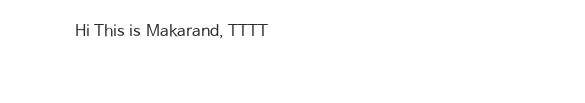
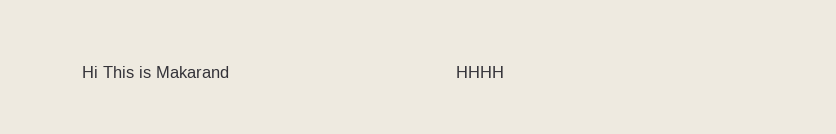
[145,24,268,39] Makarand, TTTT -> [156,66,229,78] [456,66,504,78] Makarand // HHHH

